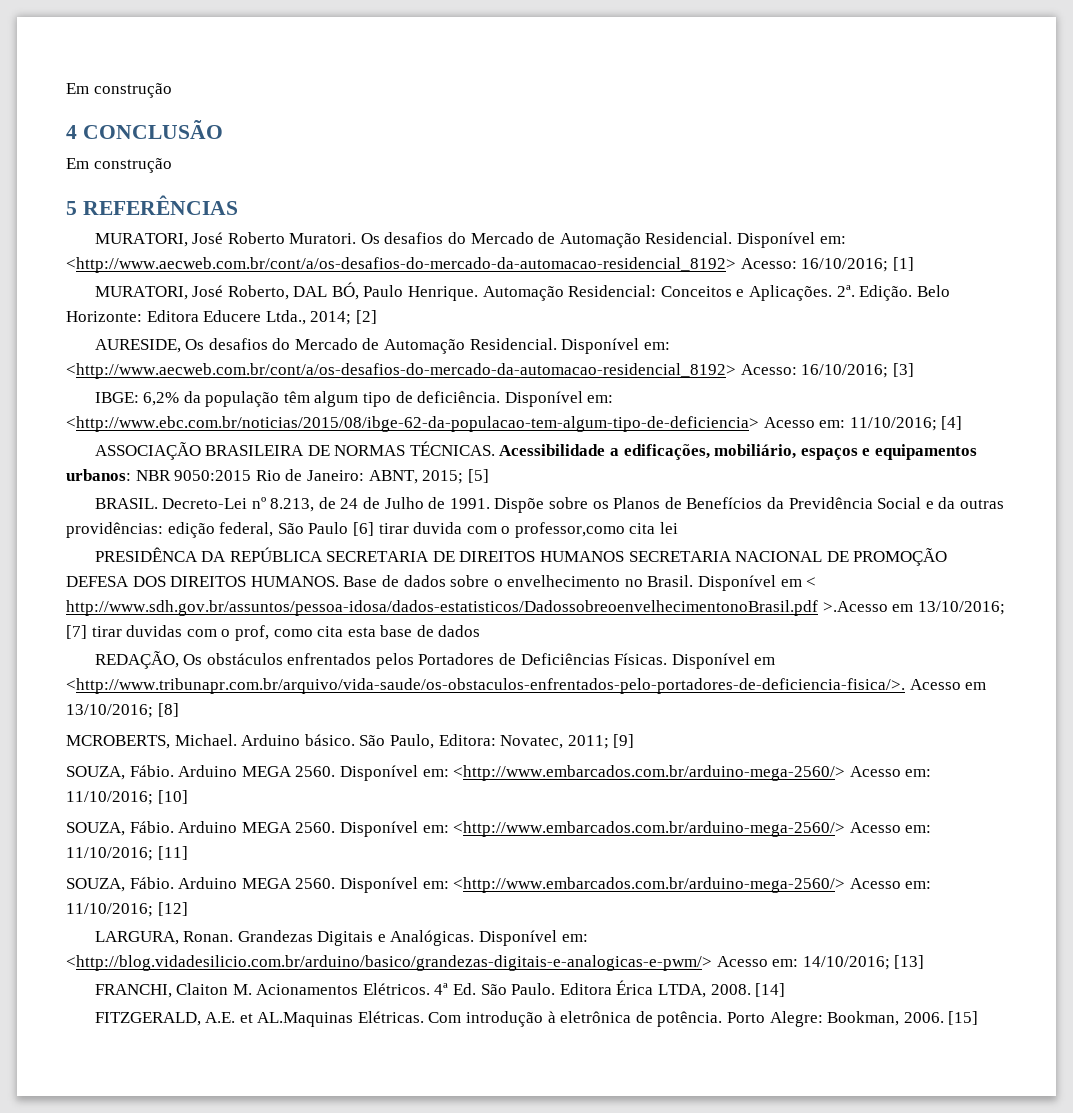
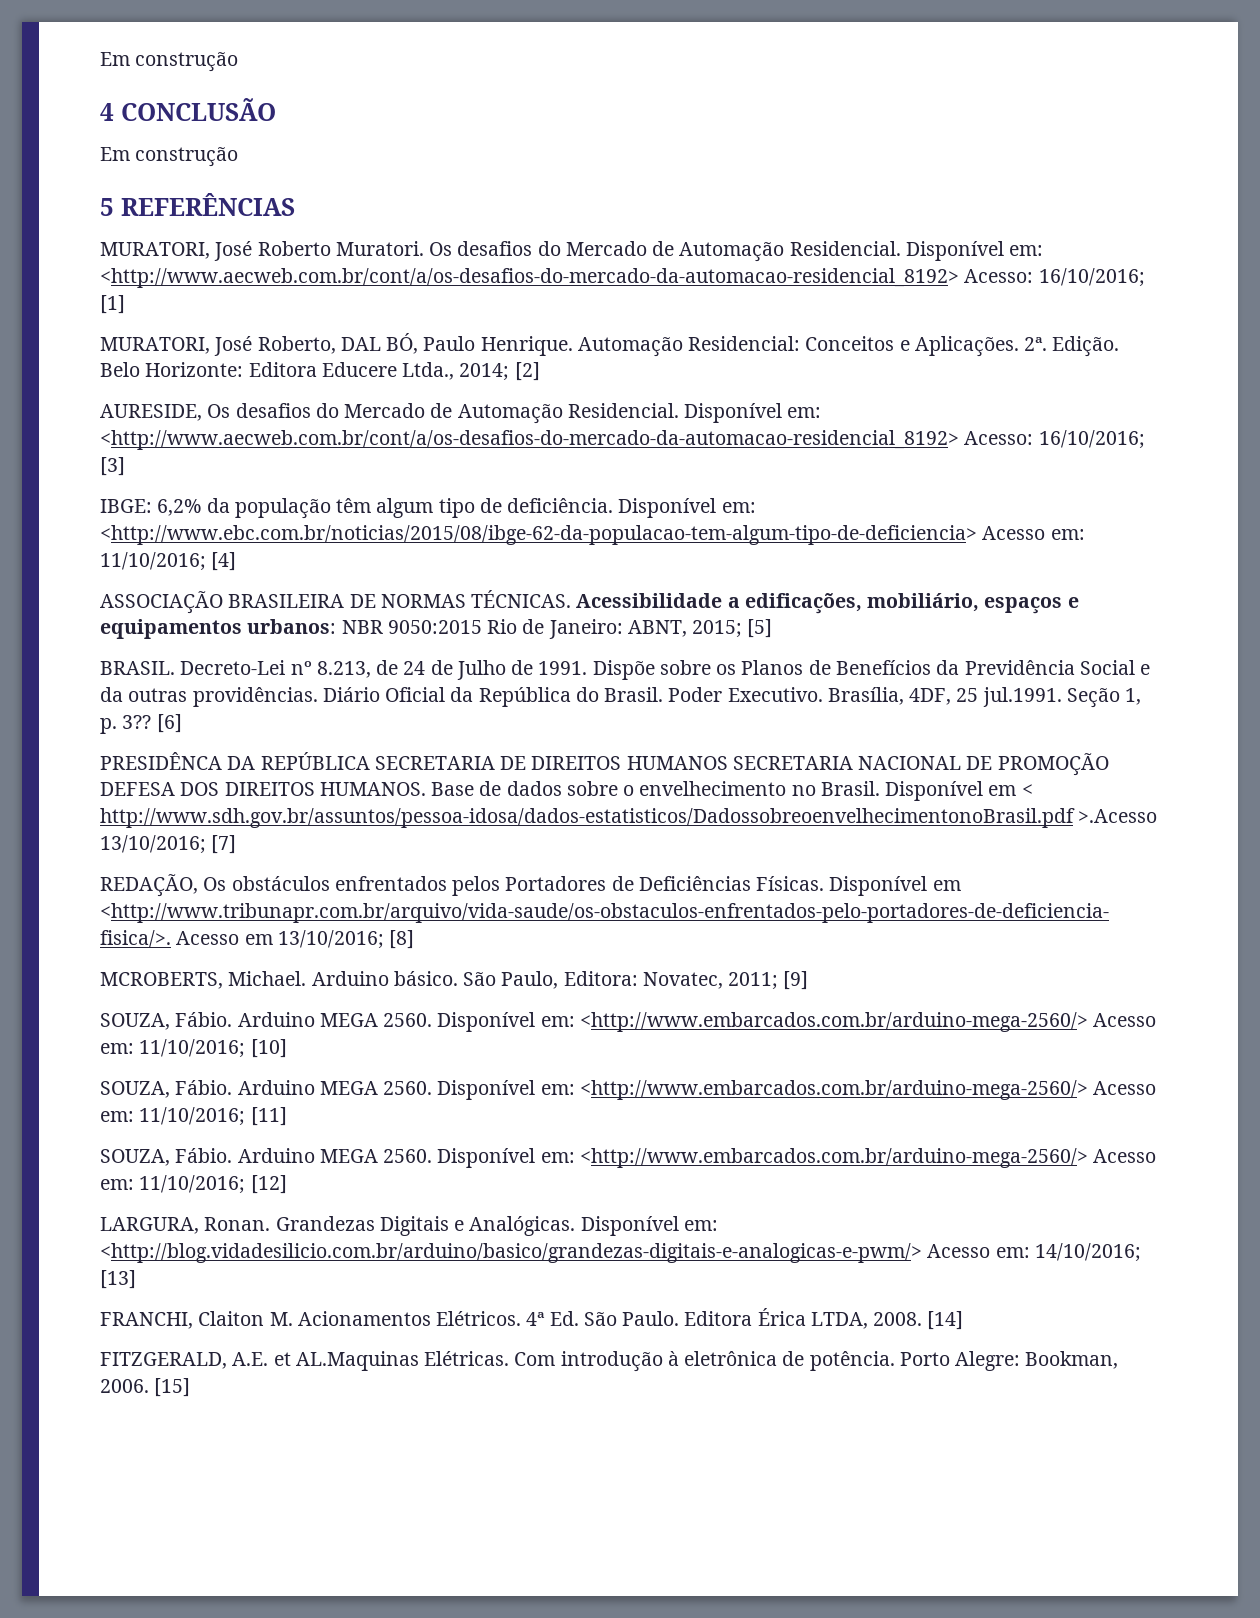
[66,522,679,538] providências: edição federal, São Paulo [6] tirar duvida com o professor,como cita lei -> [192,687,1142,708] [100,714,182,734] providências. Diário Oficial da República do Brasil. Poder Executivo. Brasília, 4DF, 25 jul.1991. Seção 1, p. 3?? [6]
[892,604,914,612] em -> (1158, 816) none
[91,625,481,641] tirar duvidas com o prof, como cita esta base de dados -> (237, 844) none

